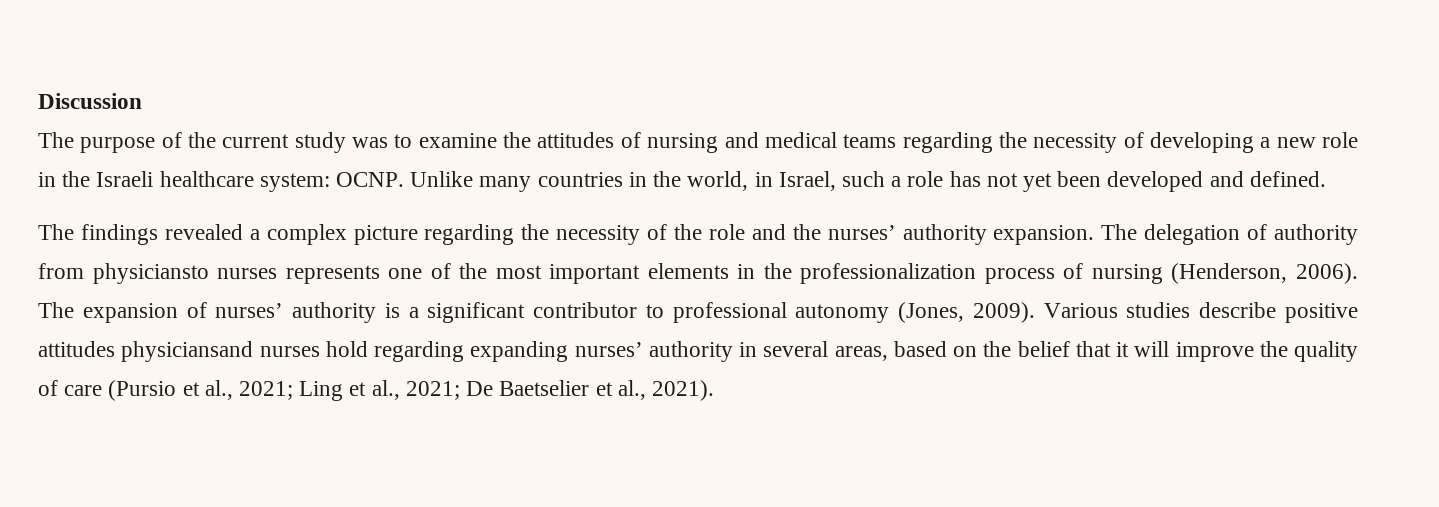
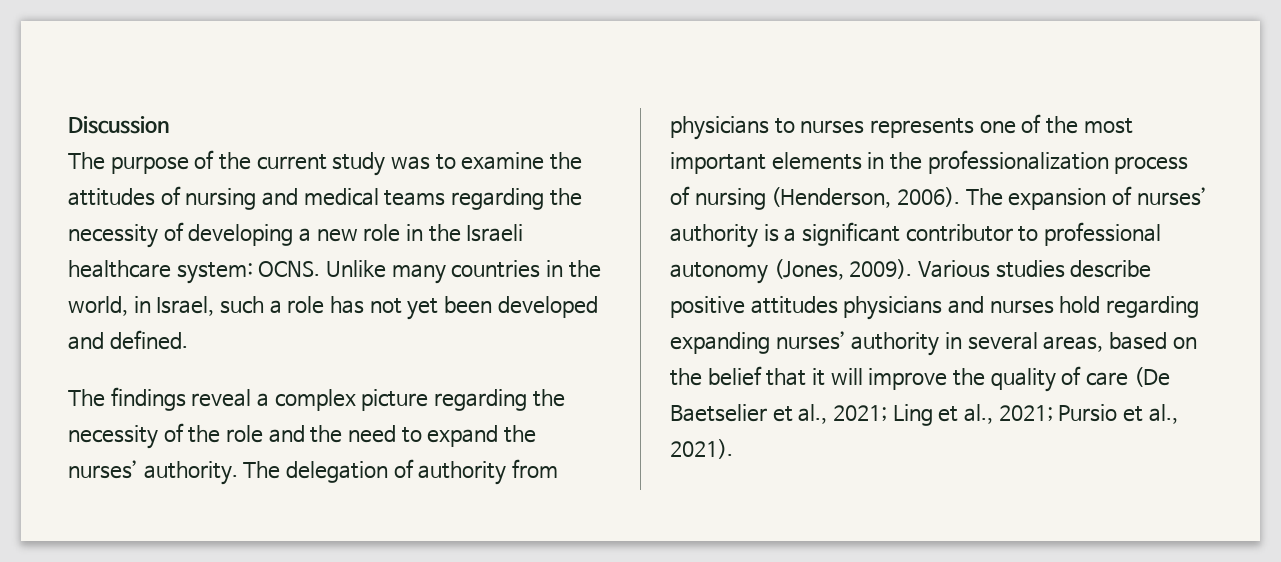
[336,172,405,187] OCNP. -> [258,260,321,277] OCNS.
[164,224,243,240] revealed -> [191,389,252,407] reveal
[827,224,1095,245] nurses’ authority expansion. -> [347,425,536,447] [68,460,238,485] need to expand the nurses’ authority.
[92,263,209,284] physiciansto -> [670,116,795,140] physicians to
[121,341,254,362] physiciansand -> [843,296,984,320] physicians and
[108,380,177,401] (Pursio -> [1133,367,1170,387] [670,404,767,422] (De Baetselier
[466,380,590,396] De Baetselier -> [1058,404,1118,422] Pursio

